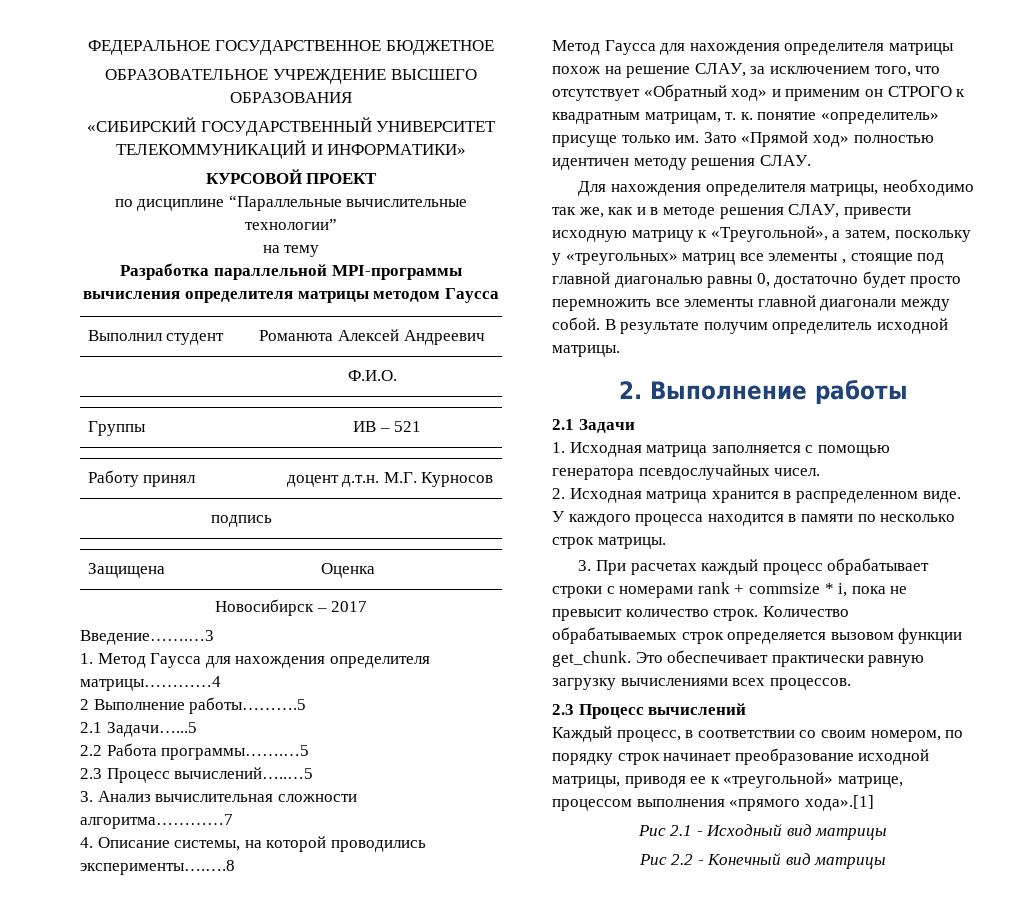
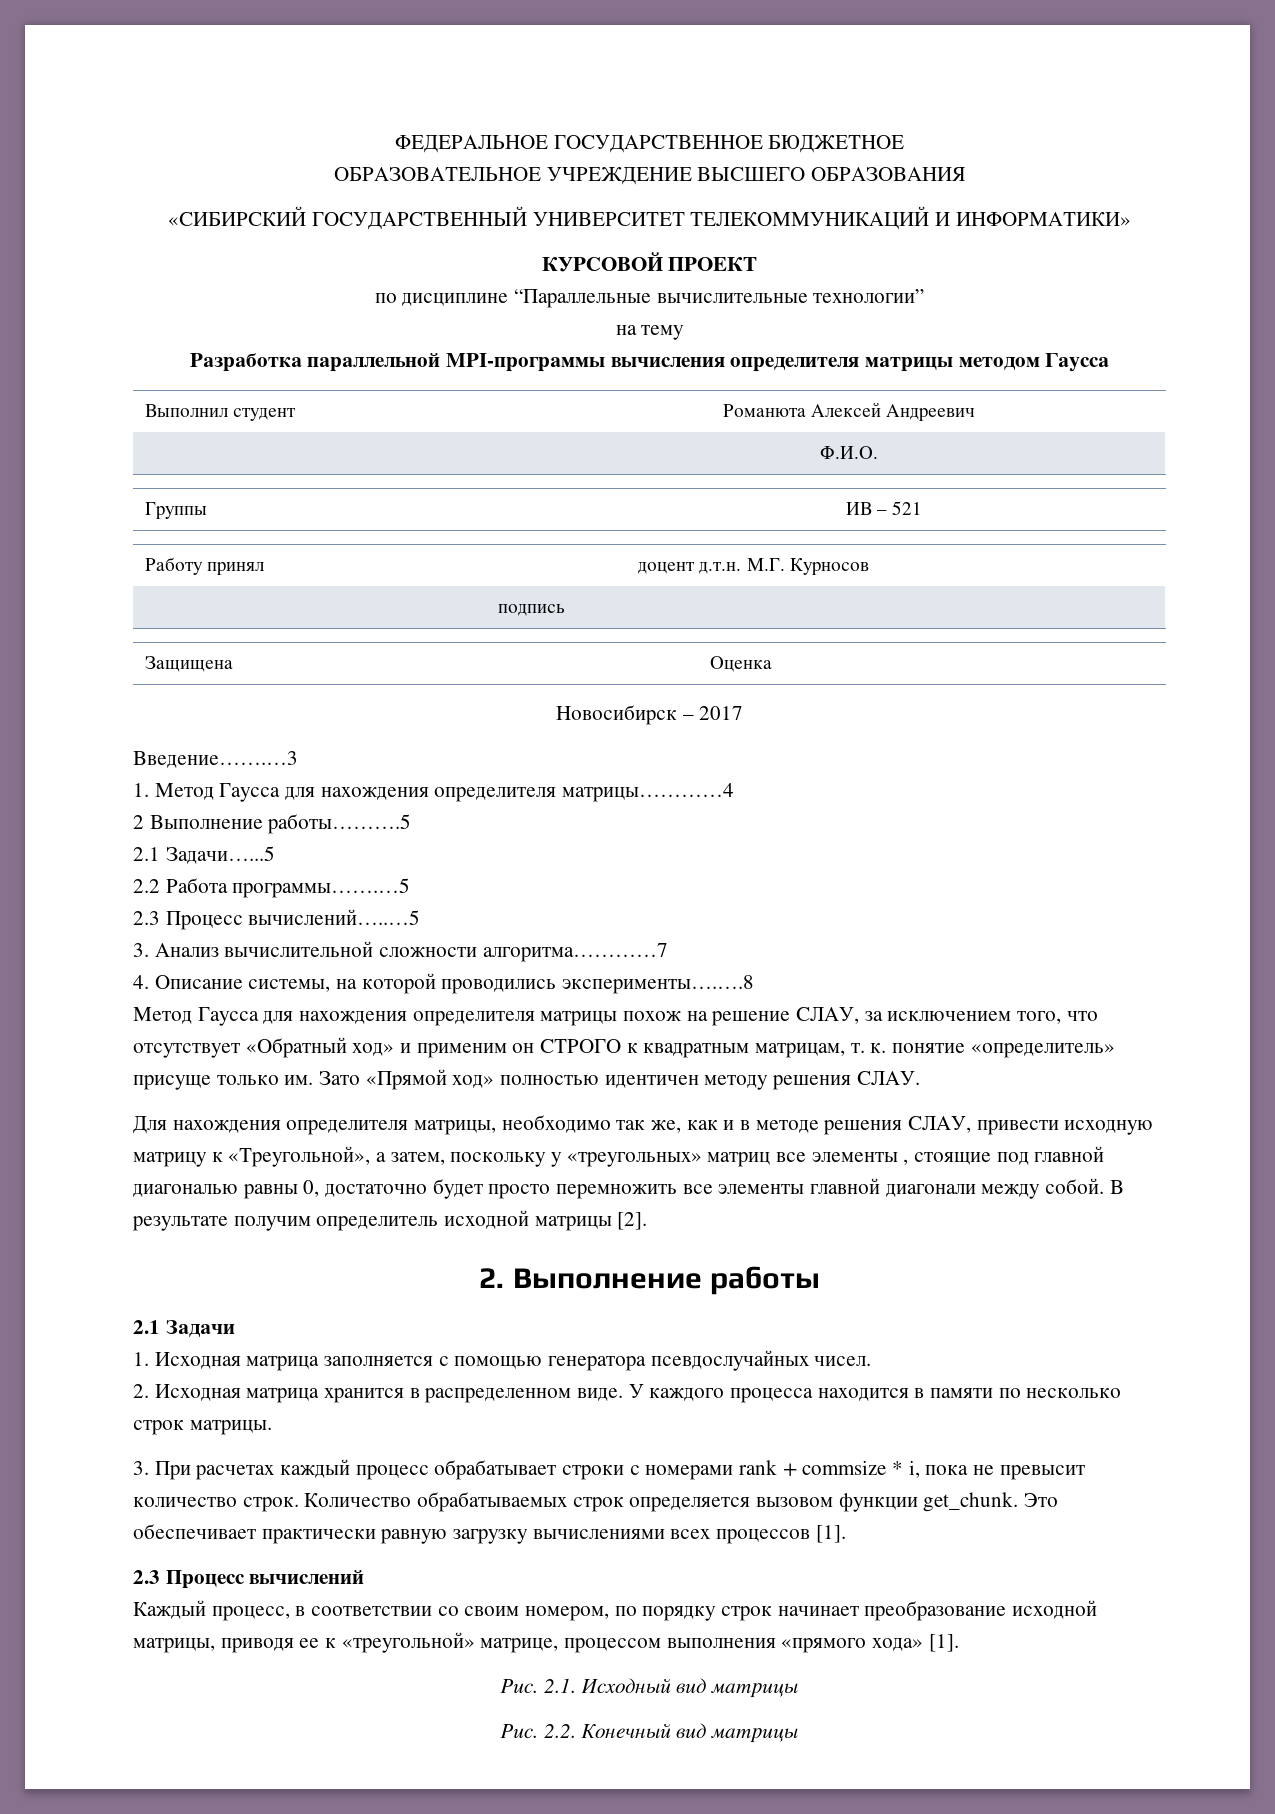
[155,794,274,802] вычислительная -> [224,941,374,957] вычислительной
[552,345,620,357] матрицы. -> [534,1212,648,1231] матрицы [2].
[769,678,851,690] процессов. -> [716,1525,846,1544] процессов [1].
[804,795,874,811] [637,825,703,836] хода».[1] // Рис 2.1 - -> [872,1634,959,1652] [500,1678,576,1693] хода» [1]. // Рис. 2.1.
[638,854,704,865] Рис 2.2 - -> [500,1724,576,1738] Рис. 2.2.

